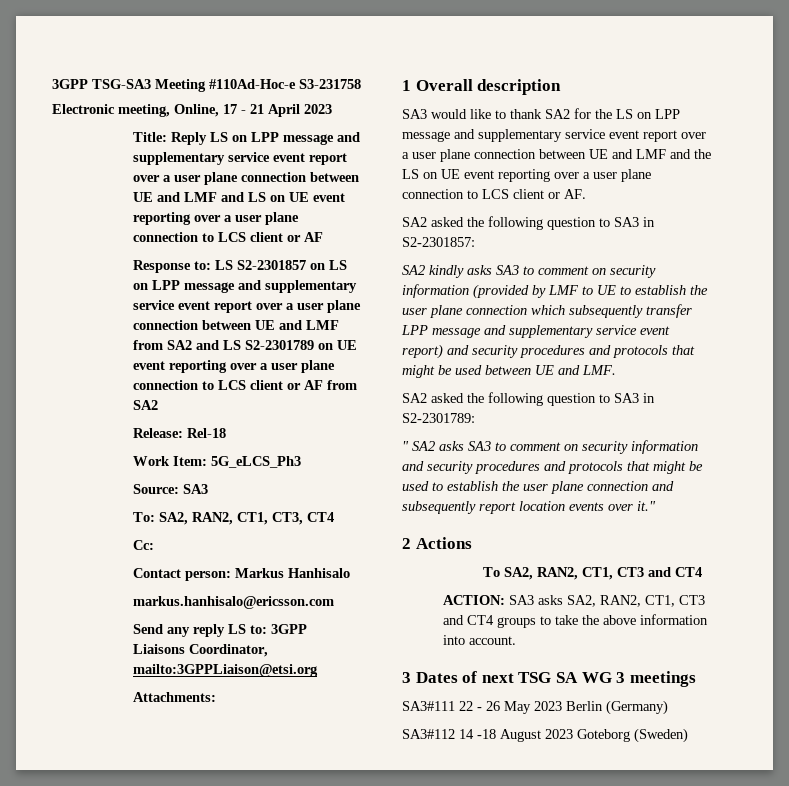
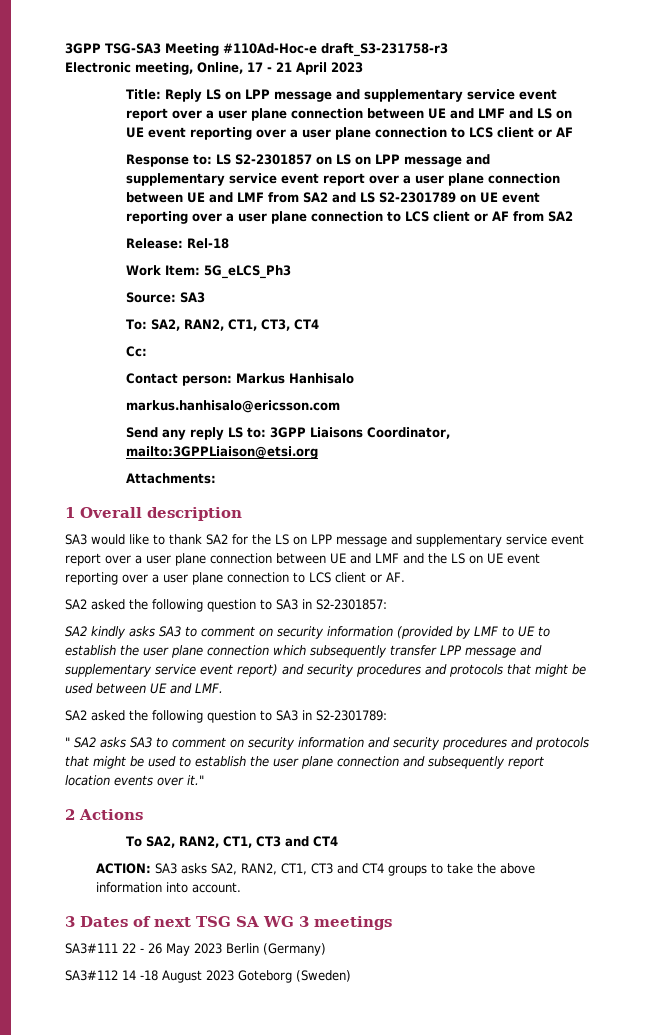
[299,79,361,89] S3-231758 -> [321,43,448,57] draft_S3-231758-r3

